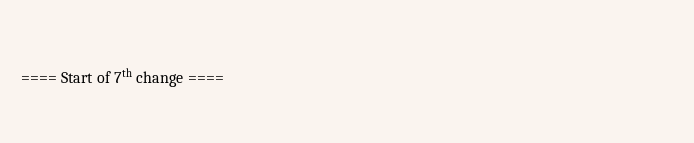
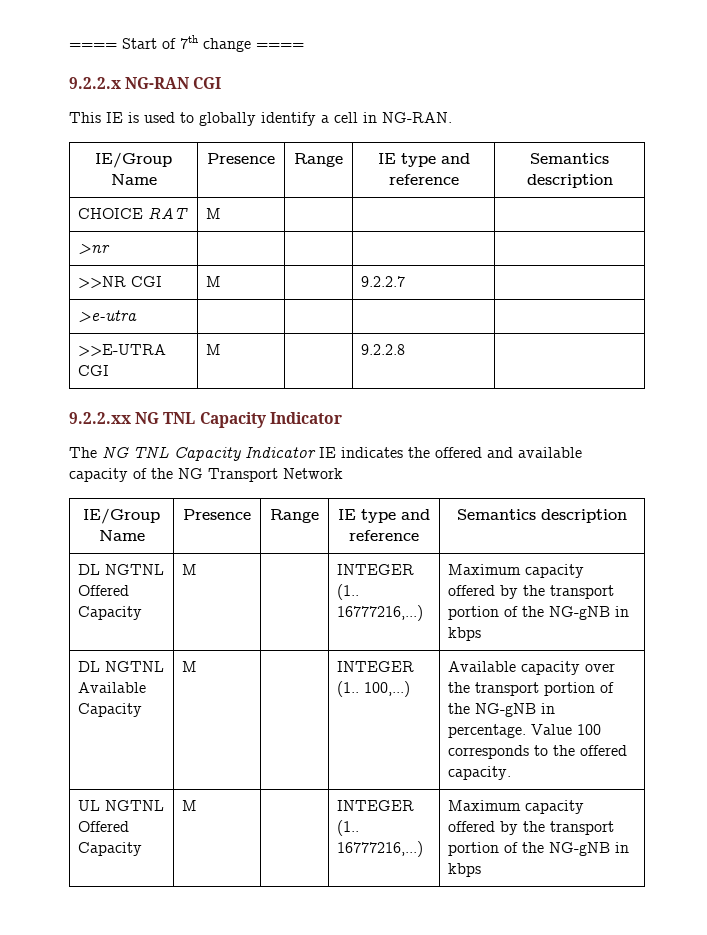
(224, 79) none -> [69,77,222,89] [69,112,452,126] [95,152,172,168] [110,174,157,185] [207,153,275,164] [294,153,343,167] [377,153,470,167] [388,174,459,185] [530,153,609,164] [526,174,613,188] [78,207,189,219] [206,208,222,219] [78,243,111,255] [78,276,163,289] [206,276,222,287] [361,276,406,287] [78,310,138,323] [78,344,167,357] [78,365,110,376] [206,344,222,355] [361,344,406,355] [69,412,342,428] [69,446,582,461] [69,468,343,482] [83,508,160,524] [98,530,145,541] [183,509,251,520] [270,509,319,523] [338,509,430,523] [349,530,419,541] [457,509,627,523] [78,564,165,575] [78,585,130,596] [78,606,143,620] [182,564,198,575] [337,564,415,575] [337,584,360,600] [337,605,424,621] [448,564,585,578] [448,585,615,599] [448,606,630,620] [448,627,482,641] [78,661,165,672] [78,682,147,693] [78,703,143,717] [182,661,198,672] [337,661,415,672] [337,681,411,697] [448,661,616,675] [448,682,615,696] [448,703,556,717] [448,724,602,738] [448,745,628,759] [448,766,512,780] [78,800,165,811] [78,821,130,832] [78,842,143,856] [182,800,198,811] [337,800,415,811] [337,820,360,836] [337,841,424,857] [448,800,585,814] [448,821,615,835] [448,842,630,856] [448,863,482,877] // 9.2.2.x NG-RAN CGI // This IE is used to globally identify a cell in NG-RAN. // IE/Group Name | Presence | Range | IE type and reference | Semantics description // CHOICE RAT | M | | | // >nr | | | | // >>NR CGI | M | | 9.2.2.7 | // >e-utra | | | | // >>E-UTRA CGI | M | | 9.2.2.8 | // 9.2.2.xx NG TNL Capacity Indicator // The NG TNL Capacity Indicator IE indicates the offered and available capacity of the NG Transport Network // IE/Group Name | Presence | Range | IE type and reference | Semantics description // DL NGTNL Offered Capacity | M | | INTEGER (1.. 16777216,...) | Maximum capacity offered by the transport portion of the NG-gNB in kbps // DL NGTNL Available Capacity | M | | INTEGER (1.. 100,...) | Available capacity over the transport portion of the NG-gNB in percentage. Value 100 corresponds to the offered capacity. // UL NGTNL Offered Capacity | M | | INTEGER (1.. 16777216,...) | Maximum capacity offered by the transport portion of the NG-gNB in kbps

